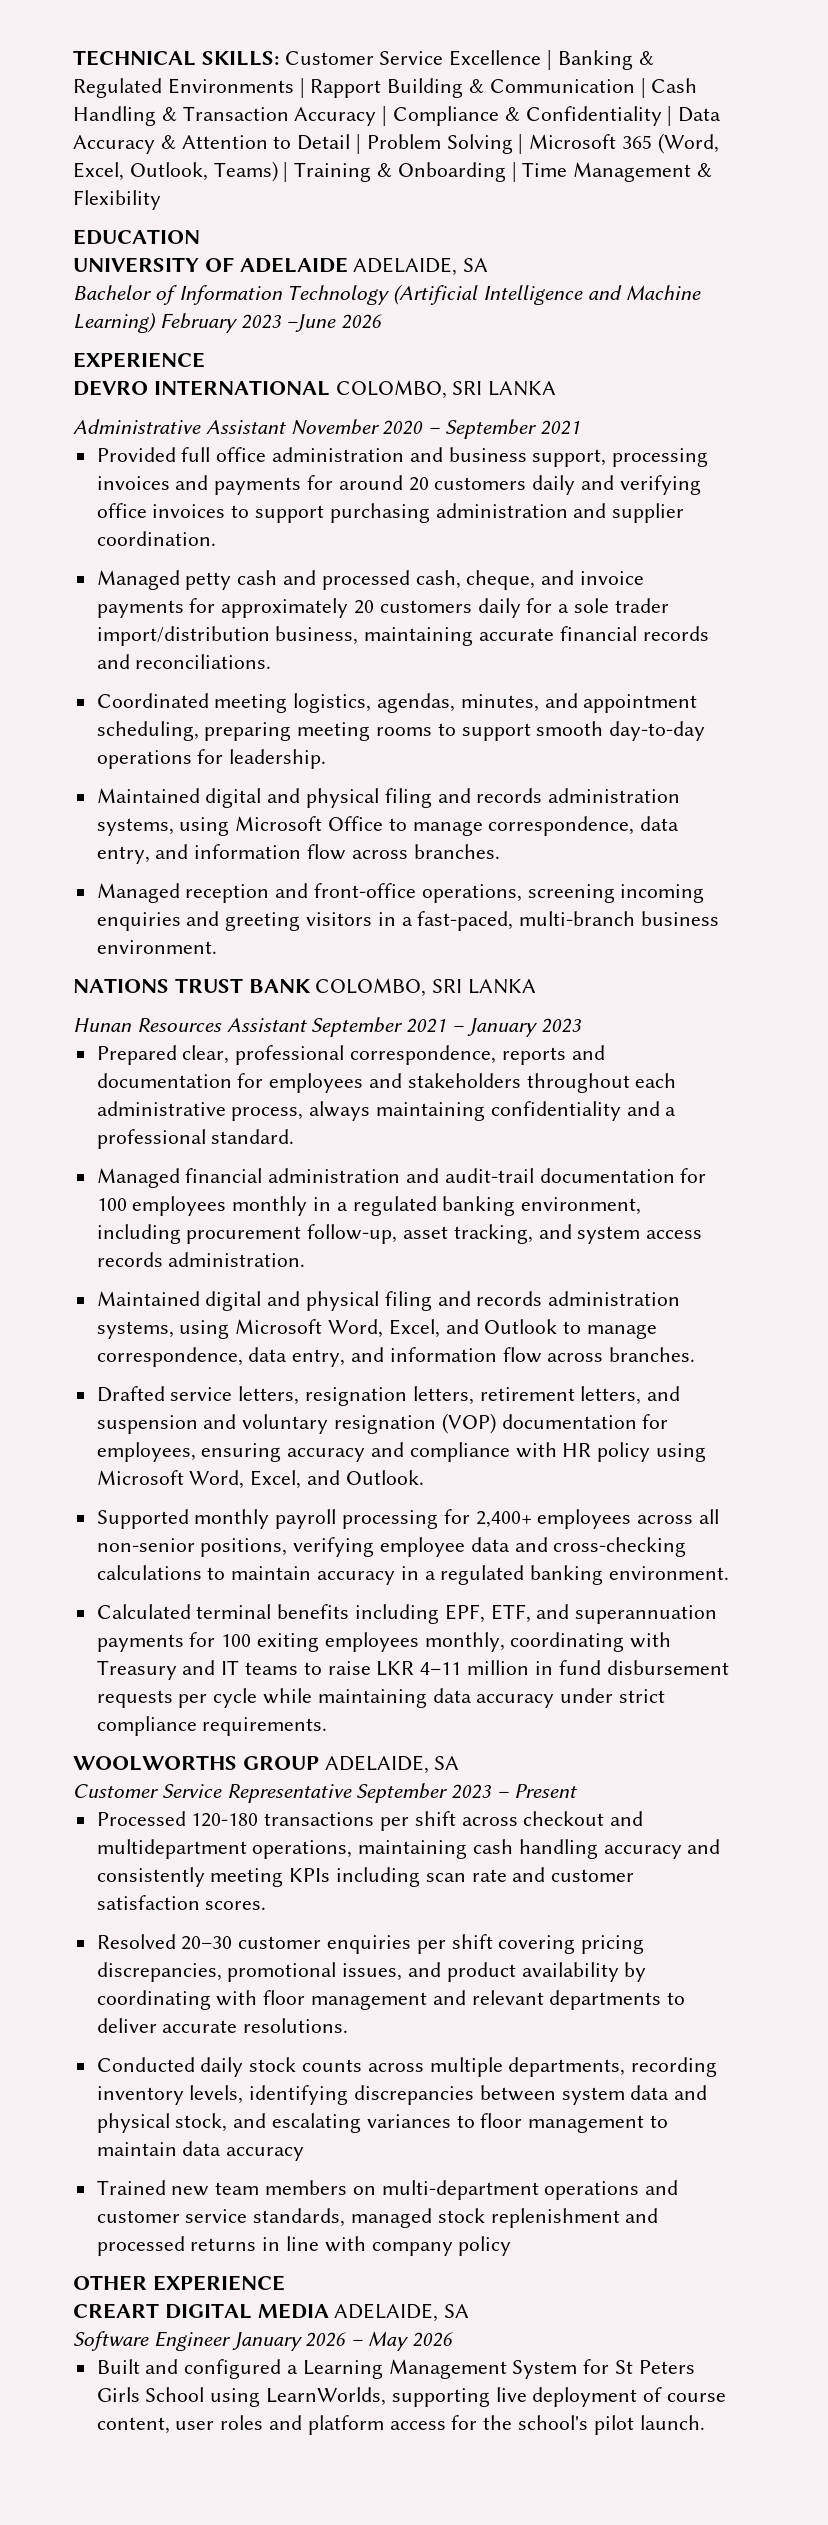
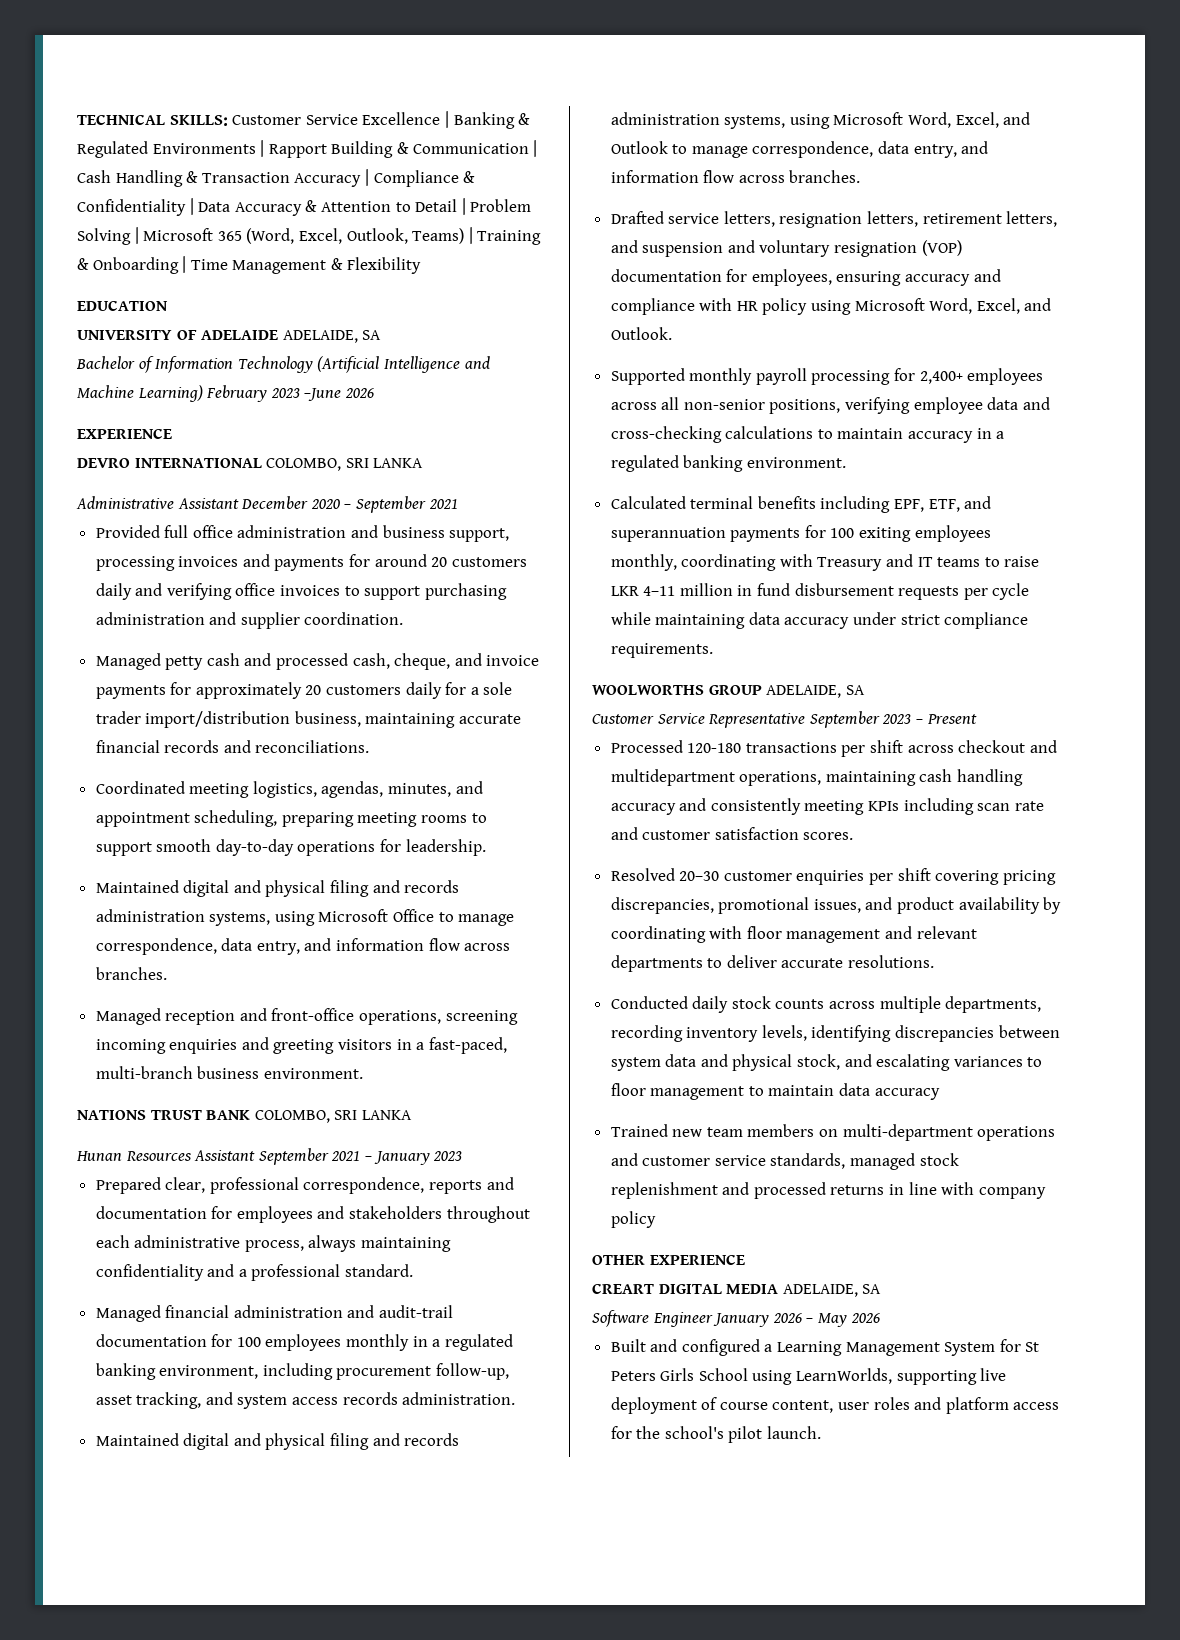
[290,419,380,435] November -> [241,496,309,510] December

